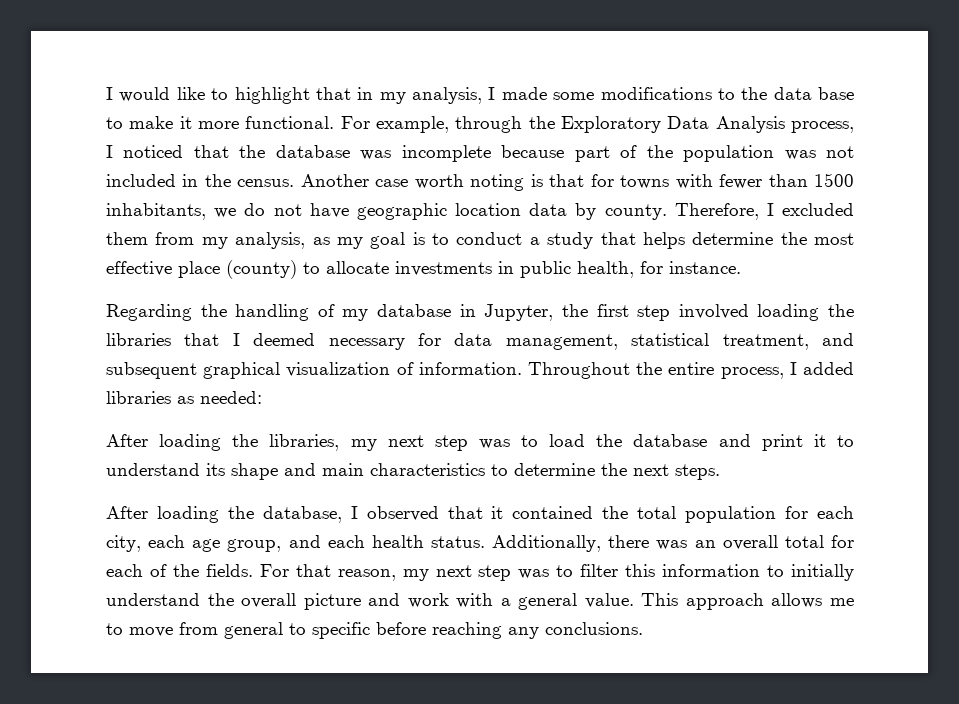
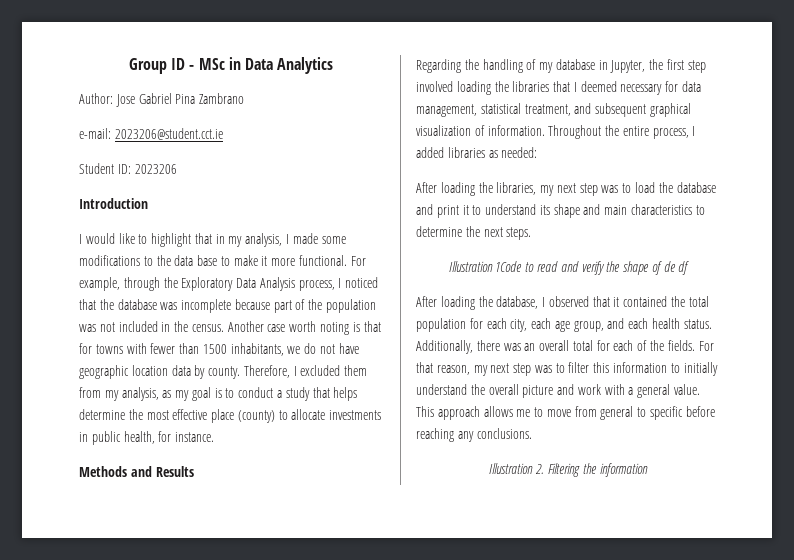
(106, 93) none -> [128,57,334,74] [79,93,245,107] [79,128,223,140] [79,163,177,174] [79,198,148,209] Group ID - MSc in Data Analytics // Author: Jose Gabriel Pina Zambrano // e-mail: 2023206@student.cct.ie // Student ID: 2023206 // Introduction //
(741, 267) none -> [79,466,194,477] // Methods and Results
(720, 472) none -> [448,261,690,275] // Illustration 1Code to read and verify the shape of de df
(643, 628) none -> [489,463,648,477] // Illustration 2. Filtering the information

